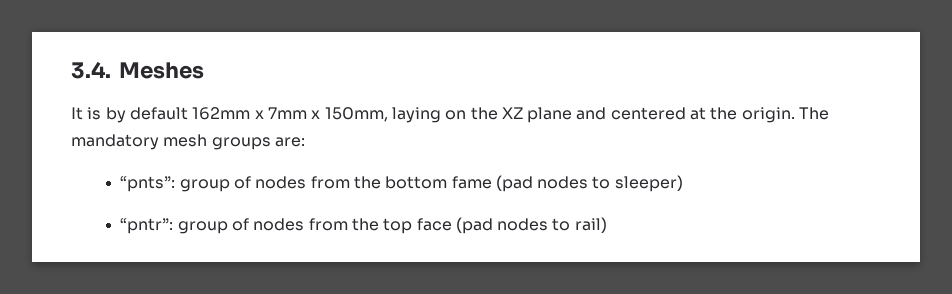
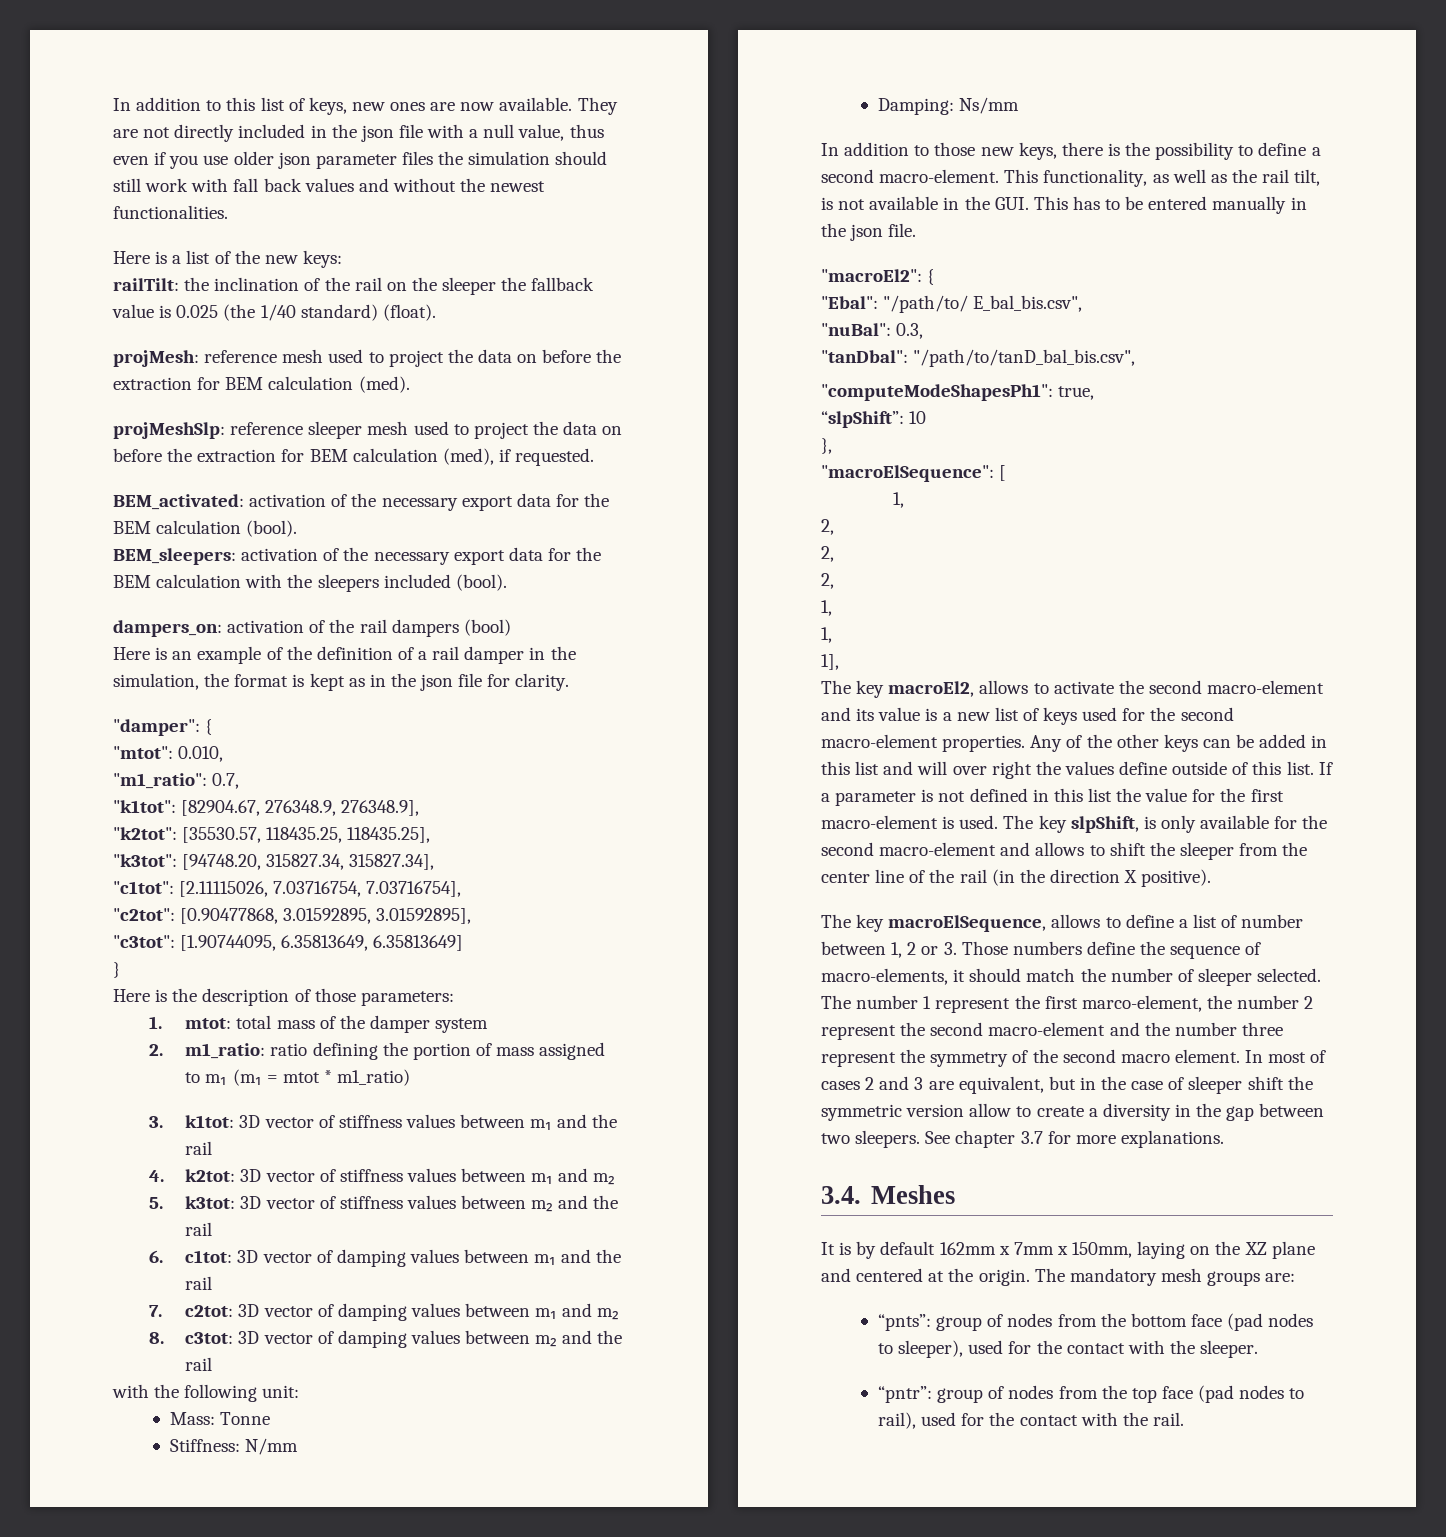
(71, 70) none -> [113,97,618,115] [113,124,604,142] [113,151,608,169] [113,178,546,192] [113,205,228,219] [113,250,342,268] [113,277,595,295] [112,304,436,321] [113,349,622,367] [113,376,410,393] [113,421,623,439] [113,448,595,466] [113,493,610,511] [113,520,298,537] [113,547,602,565] [113,574,507,592] [113,619,511,637] [113,646,576,664] [113,673,570,691] [113,719,213,736] [113,746,224,762] [113,773,240,789] [113,800,420,816] [113,827,431,843] [113,854,435,870] [113,881,462,897] [113,908,472,924] [113,935,464,951] [113,962,120,978] [113,988,454,1006] [149,1015,489,1033] [149,1042,606,1060] [185,1069,411,1086] [149,1114,618,1130] [185,1141,213,1155] [149,1168,616,1185] [149,1195,619,1212] [185,1222,213,1236] [149,1249,622,1267] [185,1276,213,1290] [149,1303,620,1321] [149,1330,623,1348] [185,1357,213,1371] [112,1384,300,1402] [170,1412,271,1425] [170,1438,299,1455] [878,97,1020,115] [821,142,1321,160] [821,169,1321,187] [821,196,1307,214] [821,223,917,241] [821,269,935,285] [821,295,1083,313] [821,323,924,339] [821,349,1136,367] [821,384,1095,401] [821,411,927,428] [821,438,832,454] [821,465,1007,482] [893,492,905,508] [821,519,834,535] [821,546,834,562] [821,573,834,589] [821,600,832,616] [821,627,832,643] [821,654,839,670] [821,680,1325,698] [821,707,1234,725] [821,734,1328,752] [821,761,1333,779] [821,788,1284,806] [821,815,1328,833] [821,842,1308,860] [821,869,1212,887] [821,914,1304,932] [821,941,1262,959] [821,968,1322,986] [821,995,1314,1013] [821,1022,1283,1040] [821,1049,1327,1067] [821,1076,1313,1094] [821,1103,1325,1121] [821,1130,1224,1148] In addition to this list of keys, new ones are now available. They are not directly included in the json file with a null value, thus even if you use older json parameter files the simulation should still work with fall back values and without the newest functionalities. // Here is a list of the new keys: // railTilt: the inclination of the rail on the sleeper the fallback value is 0.025 (the 1/40 standard) (float). // projMesh: reference mesh used to project the data on before the extraction for BEM calculation (med). // projMeshSlp: reference sleeper mesh used to project the data on before the extraction for BEM calculation (med), if requested. // BEM_activated: activation of the necessary export data for the BEM calculation (bool). // BEM_sleepers: activation of the necessary export data for the BEM calculation with the sleepers included (bool). // dampers_on: activation of the rail dampers (bool) // Here is an example of the definition of a rail damper in the simulation, the format is kept as in the json file for clarity. // "damper": { // "mtot": 0.010, // "m1_ratio": 0.7, // "k1tot": [82904.67, 276348.9, 276348.9], // "k2tot": [35530.57, 118435.25, 118435.25], // "k3tot": [94748.20, 315827.34, 315827.34], // "c1tot": [2.11115026, 7.03716754, 7.03716754], // "c2tot": [0.90477868, 3.01592895, 3.01592895], // "c3tot": [1.90744095, 6.35813649, 6.35813649] // } // Here is the description of those parameters: // 1. mtot: total mass of the damper system // 2. m1_ratio: ratio defining the portion of mass assigned to m₁ (m₁ = mtot * m1_ratio) // 3. k1tot: 3D vector of stiffness values between m₁ and the rail // 4. k2tot: 3D vector of stiffness values between m₁ and m₂ // 5. k3tot: 3D vector of stiffness values between m₂ and the rail // 6. c1tot: 3D vector of damping values between m₁ and the rail // 7. c2tot: 3D vector of damping values between m₁ and m₂ // 8. c3tot: 3D vector of damping values between m₂ and the rail // with the following unit: // Mass: Tonne // Stiffness: N/mm // Damping: Ns/mm // In addition to those new keys, there is the possibility to define a second macro-element. This functionality, as well as the rail tilt, is not available in the GUI. This has to be entered manually in the json file. // "macroEl2": { // "Ebal": "/path/to/ E_bal_bis.csv", // "nuBal": 0.3, // "tanDbal": "/path/to/tanD_bal_bis.csv", // "computeModeShapesPh1": true, // “slpShift”: 10 // }, // "macroElSequence": [ // 1, // 2, // 2, // 2, // 1, // 1, // 1], // The key macroEl2, allows to activate the second macro-element and its value is a new list of keys used for the second macro-element properties. Any of the other keys can be added in this list and will over right the values define outside of this list. If a parameter is not defined in this list the value for the first macro-element is used. The key slpShift, is only available for the second macro-element and allows to shift the sleeper from the center line of the rail (in the direction X positive). // The key macroElSequence, allows to define a list of number between 1, 2 or 3. Those numbers define the sequence of macro-elements, it should match the number of sleeper selected. The number 1 represent the first marco-element, the number 2 represent the second macro-element and the number three represent the symmetry of the second macro element. In most of cases 2 and 3 are equivalent, but in the case of sleeper shift the symmetric version allow to create a diversity in the gap between two sleepers. See chapter 3.7 for more explanations. //
[451,175,683,192] fame (pad nodes to sleeper) -> [1190,1313,1314,1331] [878,1340,1259,1358] face (pad nodes to sleeper), used for the contact with the sleeper.
[574,217,607,233] rail) -> [878,1412,1184,1429] rail), used for the contact with the rail.

